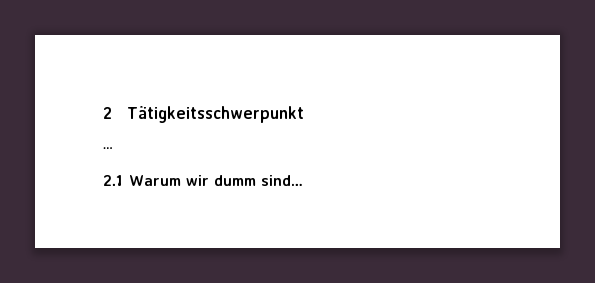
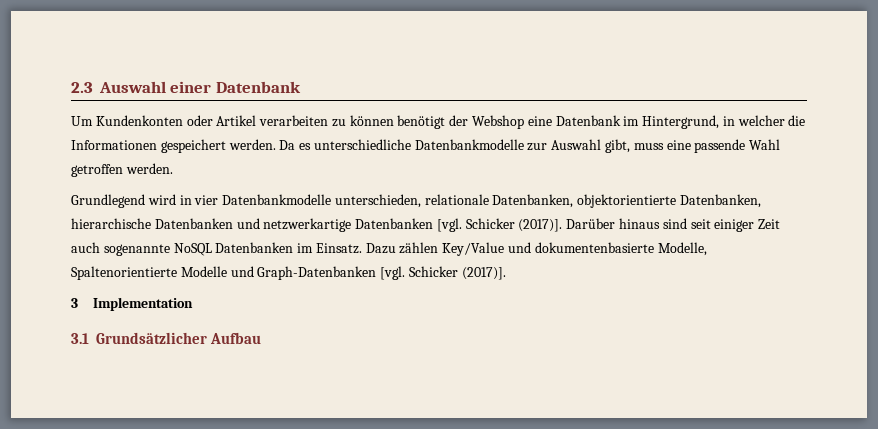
[103,106,304,123] [103,147,113,149] [103,175,304,186] 2 Tätigkeitsschwerpunkt // … // 2.1 Warum wir dumm sind… -> [71,81,301,93] [71,115,806,129] [71,139,781,153] [71,163,173,177] [71,194,762,208] [71,218,781,232] [71,242,707,256] [71,266,506,280] [71,297,193,311] [71,332,262,344] 2.3 Auswahl einer Datenbank // Um Kundenkonten oder Artikel verarbeiten zu können benötigt der Webshop eine Datenbank im Hintergrund, in welcher die Informationen gespeichert werden. Da es unterschiedliche Datenbankmodelle zur Auswahl gibt, muss eine passende Wahl getroffen werden. // Grundlegend wird in vier Datenbankmodelle unterschieden, relationale Datenbanken, objektorientierte Datenbanken, hierarchische Datenbanken und netzwerkartige Datenbanken [vgl. Schicker (2017)]. Darüber hinaus sind seit einiger Zeit auch sogenannte NoSQL Datenbanken im Einsatz. Dazu zählen Key/Value und dokumentenbasierte Modelle, Spaltenorientierte Modelle und Graph-Datenbanken [vgl. Schicker (2017)]. // 3 Implementation // 3.1 Grundsätzlicher Aufbau

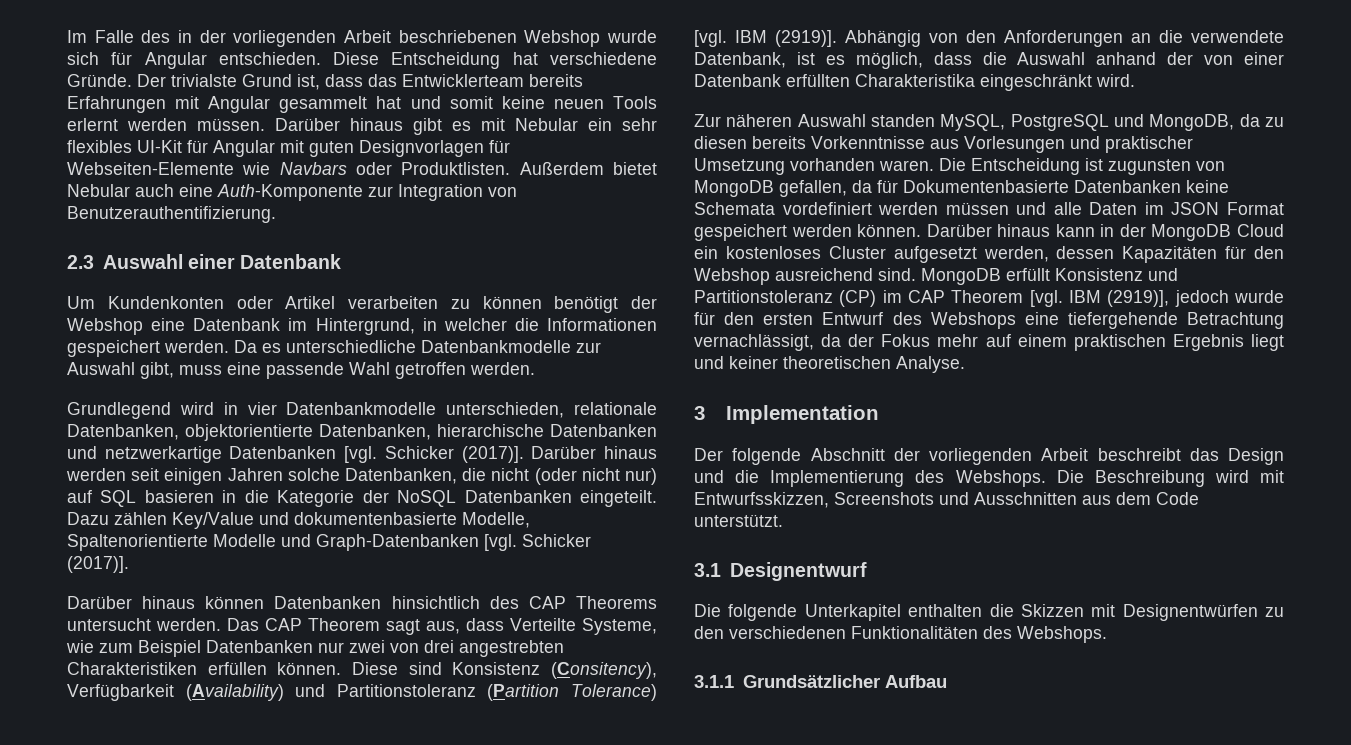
(71, 87) none -> [67,30,657,47] [67,52,657,69] [67,74,583,90] [67,96,657,113] [67,118,657,135] [67,140,510,157] [67,162,657,175] [67,184,517,201] [67,206,276,223] Im Falle des in der vorliegenden Arbeit beschriebenen Webshop wurde sich für Angular entschieden. Diese Entscheidung hat verschiedene Gründe. Der trivialste Grund ist, dass das Entwicklerteam bereits Erfahrungen mit Angular gesammelt hat und somit keine neuen Tools erlernt werden müssen. Darüber hinaus gibt es mit Nebular ein sehr flexibles UI-Kit für Angular mit guten Designvorlagen für Webseiten-Elemente wie Navbars oder Produktlisten. Außerdem bietet Nebular auch eine Auth-Komponente zur Integration von Benutzerauthentifizierung. //
[662,218,781,232] [71,242,362,256] sind seit einiger Zeit auch sogenannte NoSQL Datenbanken im Einsatz. -> [66,468,657,485] [67,490,658,507] werden seit einigen Jahren solche Datenbanken, die nicht (oder nicht nur) auf SQL basieren in die Kategorie der NoSQL Datenbanken eingeteilt.
[71,297,193,311] [71,333,89,344] 3 Implementation // 3.1 -> [67,596,658,609] [67,618,657,635] [66,640,564,657] [67,662,657,679] [67,684,657,701] [694,30,1284,47] [694,52,1284,69] [694,74,1135,91] [694,114,1284,131] [694,136,1193,153] [694,158,1225,175] [694,180,1229,197] [694,202,1284,215] [694,224,1284,241] [694,246,1284,263] [694,268,1178,285] [694,290,1284,307] [694,312,1284,329] [694,334,1284,351] [694,356,965,373] [694,405,880,424] [694,448,1284,465] [694,470,1284,487] [694,492,1199,508] [694,514,783,527] [694,562,867,581] [694,604,1284,621] [694,626,1107,643] [694,675,734,688] Darüber hinaus können Datenbanken hinsichtlich des CAP Theorems untersucht werden. Das CAP Theorem sagt aus, dass Verteilte Systeme, wie zum Beispiel Datenbanken nur zwei von drei angestrebten Charakteristiken erfüllen können. Diese sind Konsistenz (Consitency), Verfügbarkeit (Availability) und Partitionstoleranz (Partition Tolerance) [vgl. IBM (2919)]. Abhängig von den Anforderungen an die verwendete Datenbank, ist es möglich, dass die Auswahl anhand der von einer Datenbank erfüllten Charakteristika eingeschränkt wird. // Zur näheren Auswahl standen MySQL, PostgreSQL und MongoDB, da zu diesen bereits Vorkenntnisse aus Vorlesungen und praktischer Umsetzung vorhanden waren. Die Entscheidung ist zugunsten von MongoDB gefallen, da für Dokumentenbasierte Datenbanken keine Schemata vordefiniert werden müssen und alle Daten im JSON Format gespeichert werden können. Darüber hinaus kann in der MongoDB Cloud ein kostenloses Cluster aufgesetzt werden, dessen Kapazitäten für den Webshop ausreichend sind. MongoDB erfüllt Konsistenz und Partitionstoleranz (CP) im CAP Theorem [vgl. IBM (2919)], jedoch wurde für den ersten Entwurf des Webshops eine tiefergehende Betrachtung vernachlässigt, da der Fokus mehr auf einem praktischen Ergebnis liegt und keiner theoretischen Analyse. // 3 Implementation // Der folgende Abschnitt der vorliegenden Arbeit beschreibt das Design und die Implementierung des Webshops. Die Beschreibung wird mit Entwurfsskizzen, Screenshots und Ausschnitten aus dem Code unterstützt. // 3.1 Designentwurf // Die folgende Unterkapitel enthalten die Skizzen mit Designentwürfen zu den verschiedenen Funktionalitäten des Webshops. // 3.1.1

